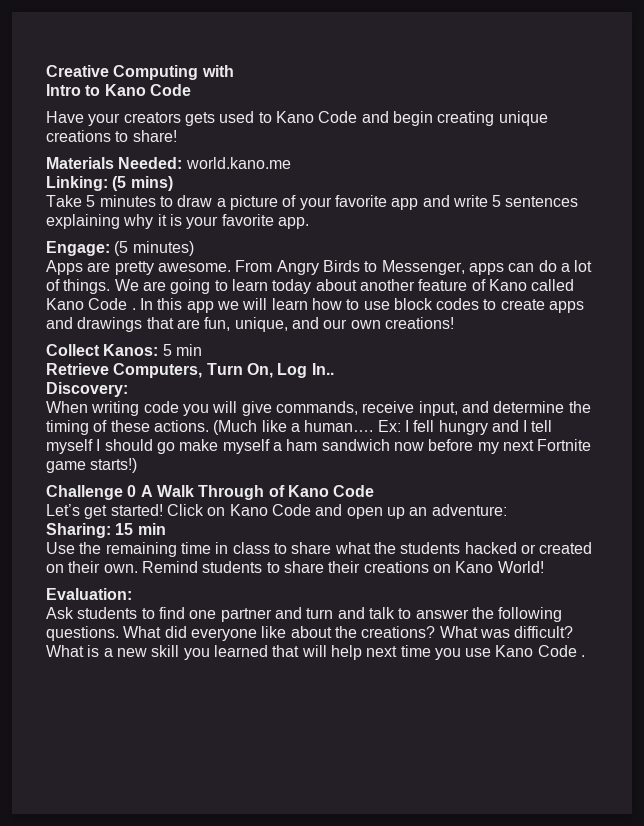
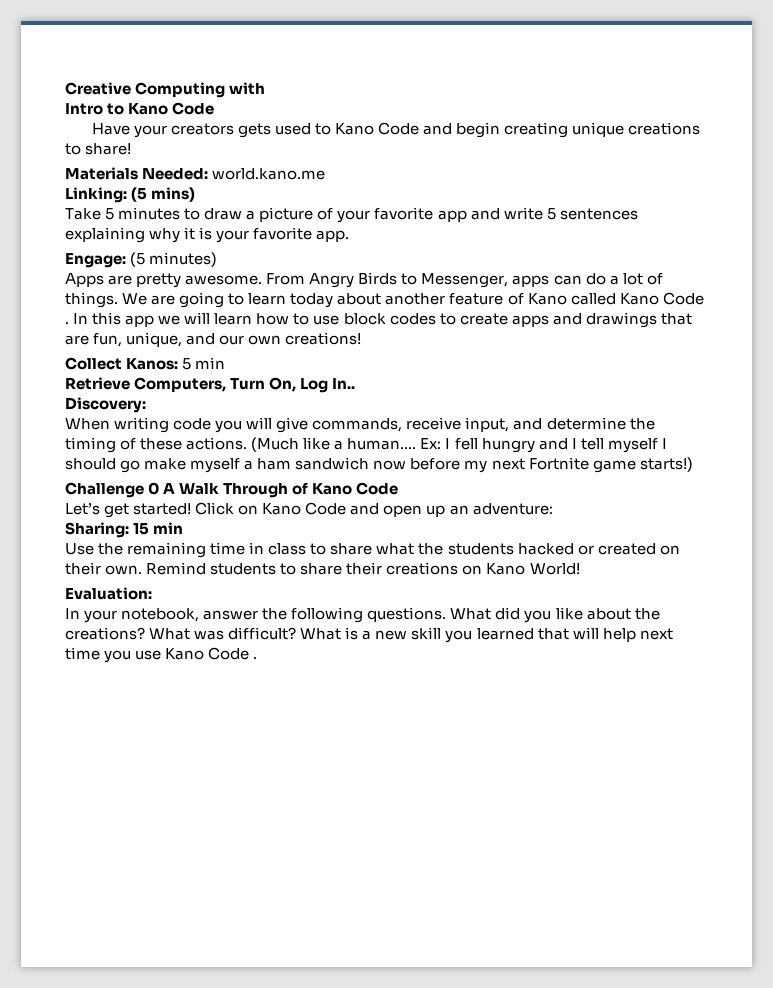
[46,607,412,622] Ask students to find one partner and turn and talk to -> [65,608,200,623] In your notebook,
[190,628,257,641] everyone -> [524,610,552,623] you

